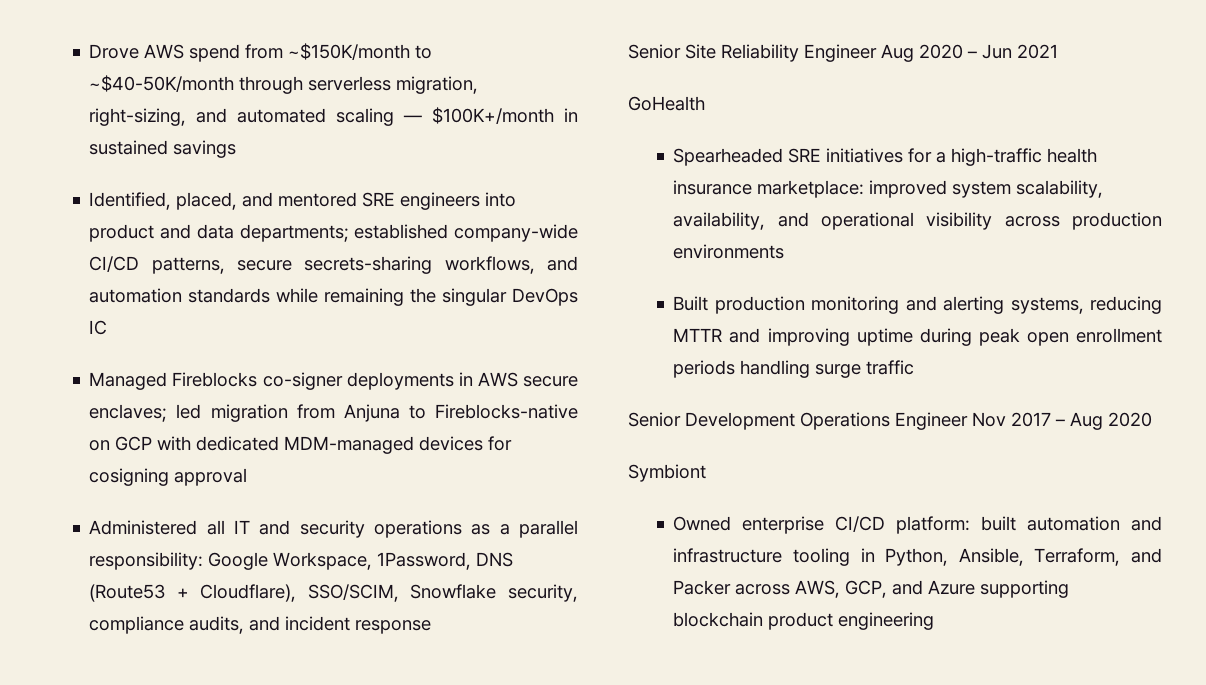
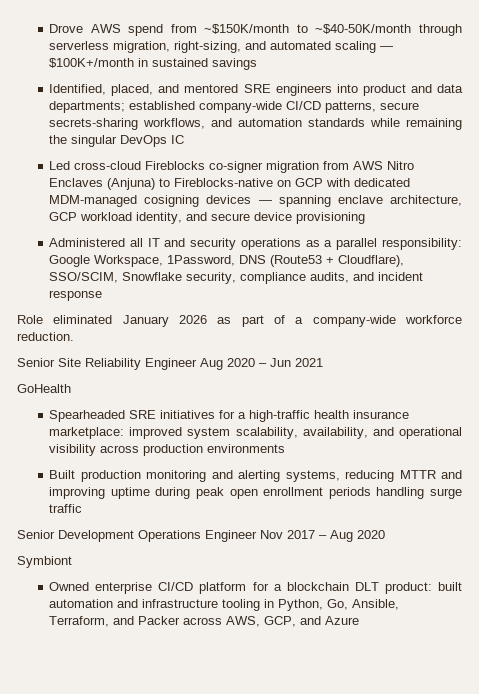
[89,372,578,390] [89,404,400,422] Managed Fireblocks co-signer deployments in AWS secure enclaves; led migration from Anjuna -> [49,161,415,173] [49,178,156,190] Led cross-cloud Fireblocks co-signer migration from AWS Nitro Enclaves (Anjuna)
[419,436,513,451] [89,468,248,486] devices for cosigning approval -> [144,195,463,207] [49,212,366,224] cosigning devices — spanning enclave architecture, GCP workload identity, and secure device provisioning
(432, 627) none -> [17,315,462,327] [17,332,74,341] // Role eliminated January 2026 as part of a company-wide workforce reduction.
[896,516,971,534] platform: -> [199,582,432,594] platform for a blockchain DLT product:
(949, 557) none -> [327,599,349,610] Go,
[980,580,1070,598] [673,612,935,630] supporting blockchain product engineering -> (360, 620) none

